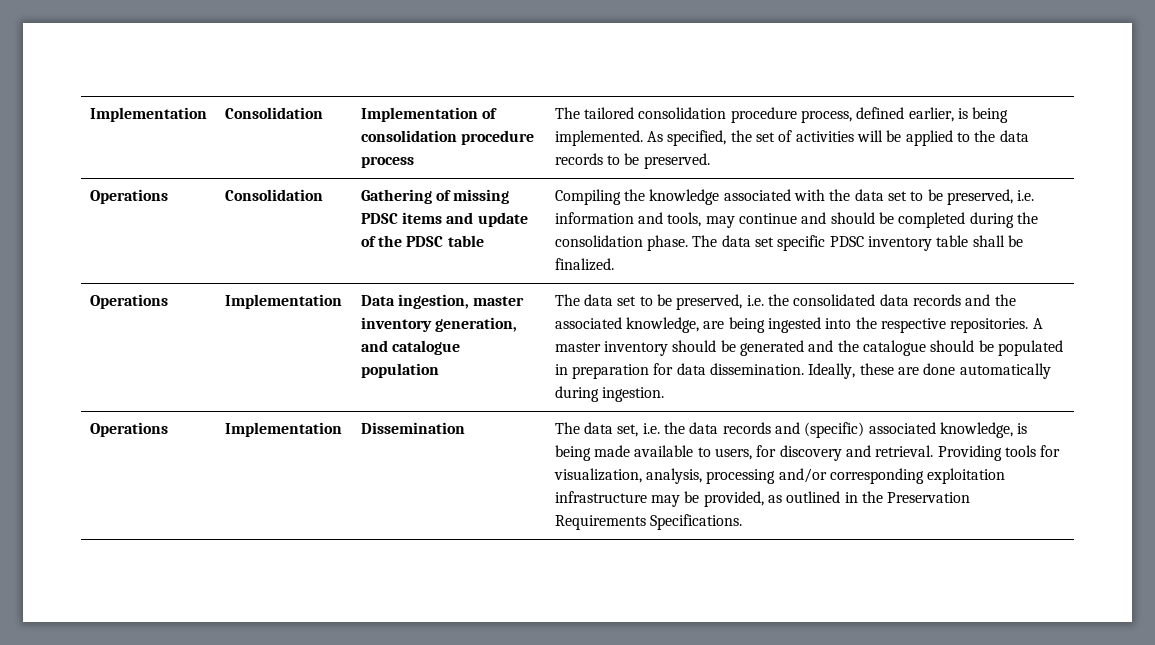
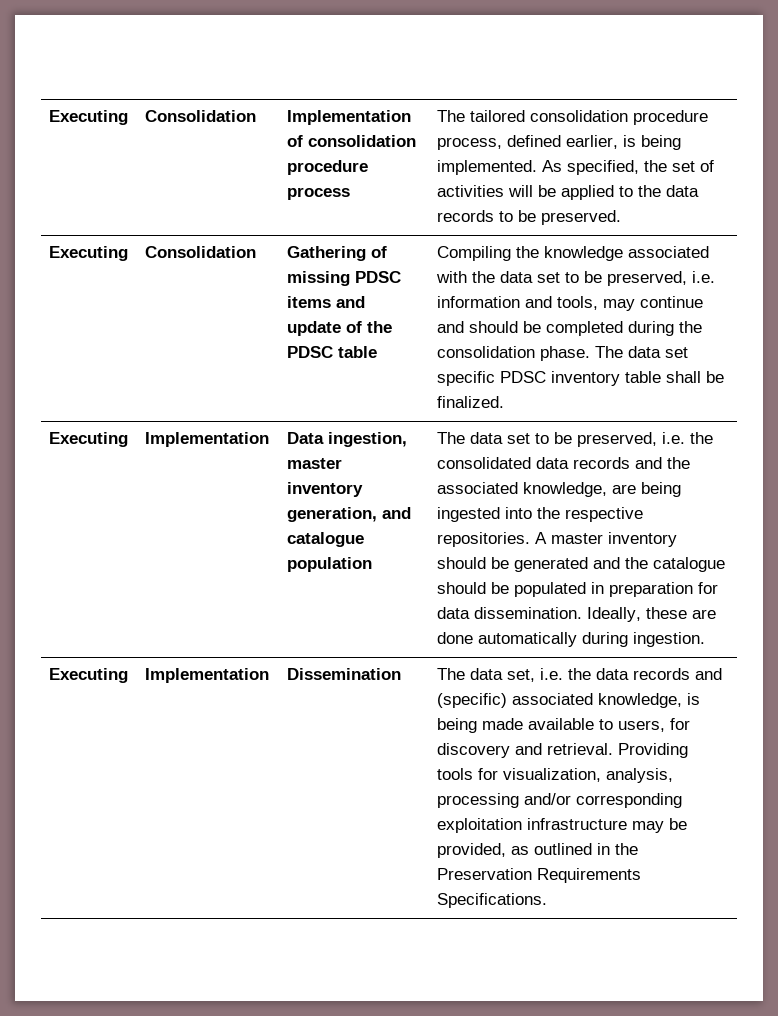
[89,107,207,122] Implementation -> [49,110,129,125] Executing
[89,189,168,204] Operations -> [49,246,129,261] Executing
[89,294,168,309] Operations -> [49,432,129,447] Executing
[89,422,168,437] Operations -> [49,668,129,683] Executing

